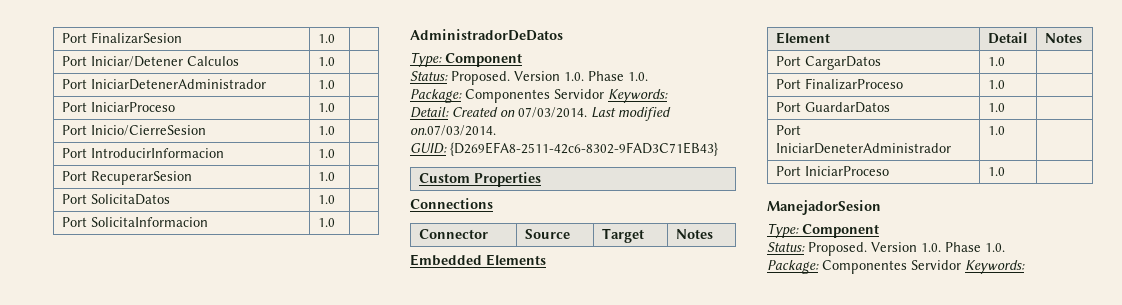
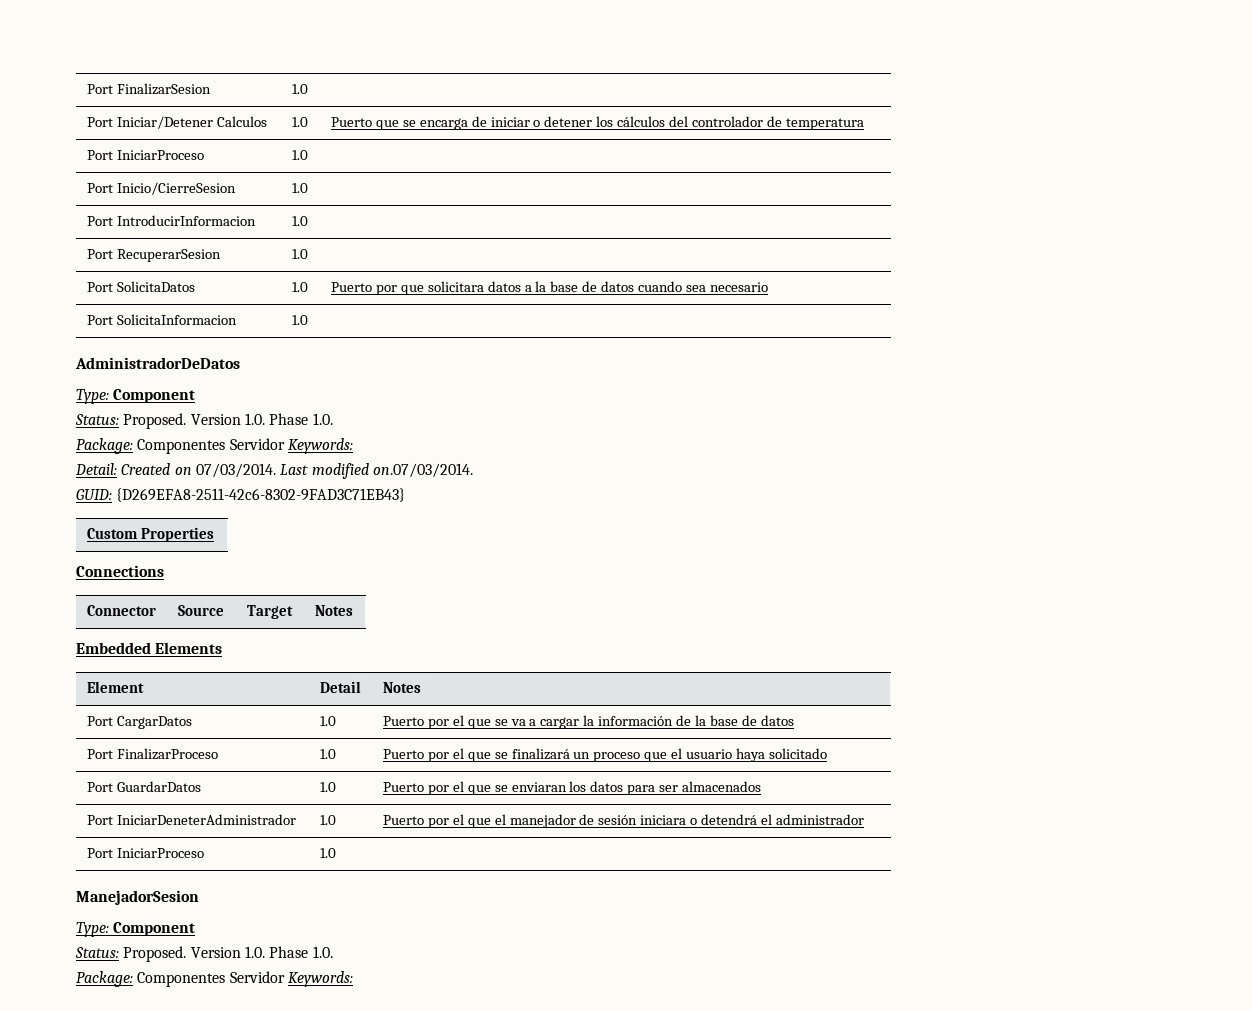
[61,79,266,90] [317,80,335,89] // Port IniciarDetenerAdministrador | 1.0 | -> [330,116,864,130] Puerto que se encarga de iniciar o detener los cálculos del controlador de temperatura
(335, 199) none -> [330,281,768,295] Puerto por que solicitara datos a la base de datos cuando sea necesario
[775,78,903,90] [987,80,1005,89] [775,102,890,113] [987,103,1005,112] [775,125,801,135] [775,143,951,154] [987,126,1005,135] // Port FinalizarProceso | 1.0 | // Port GuardarDatos | 1.0 | // Port IniciarDeneterAdministrador | 1.0 | -> [382,715,794,729] [86,748,218,760] [319,749,336,759] [382,748,827,762] [86,781,201,792] [319,782,336,792] [382,781,762,795] [86,814,296,825] [319,815,336,825] [382,814,864,828] Puerto por el que se va a cargar la información de la base de datos // Port FinalizarProceso | 1.0 | Puerto por el que se finalizará un proceso que el usuario haya solicitado // Port GuardarDatos | 1.0 | Puerto por el que se enviaran los datos para ser almacenados // Port IniciarDeneterAdministrador | 1.0 | Puerto por el que el manejador de sesión iniciara o detendrá el administrador

